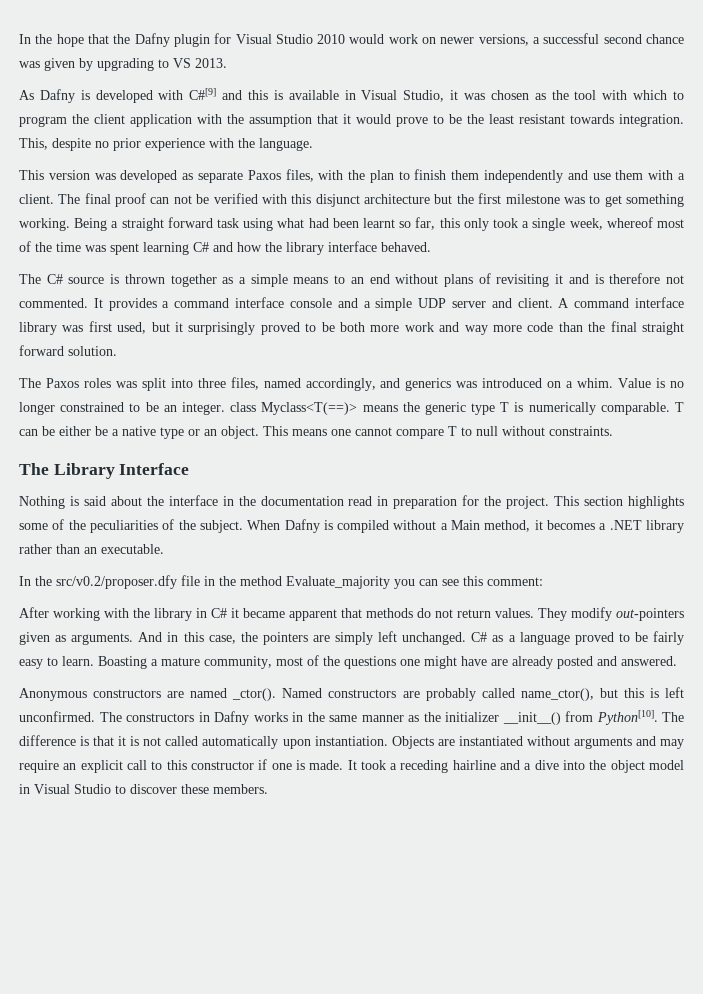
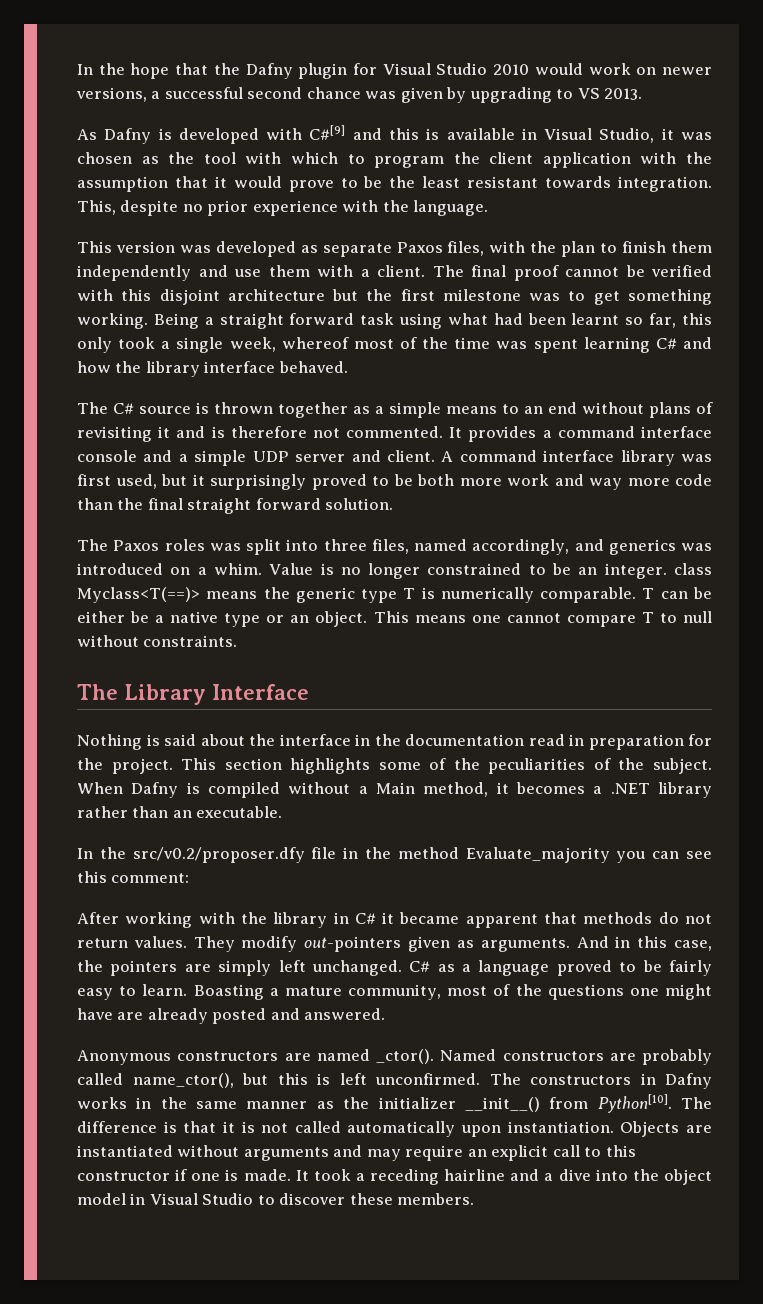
[150,195,192,204] can not -> [565,267,619,277] cannot
[315,194,360,207] disjunct -> [159,289,220,305] disjoint

